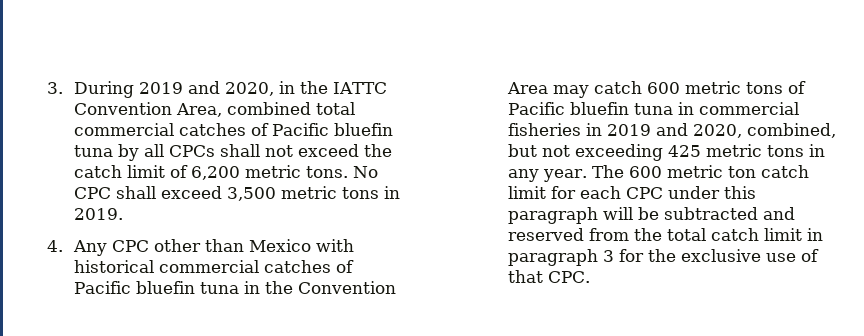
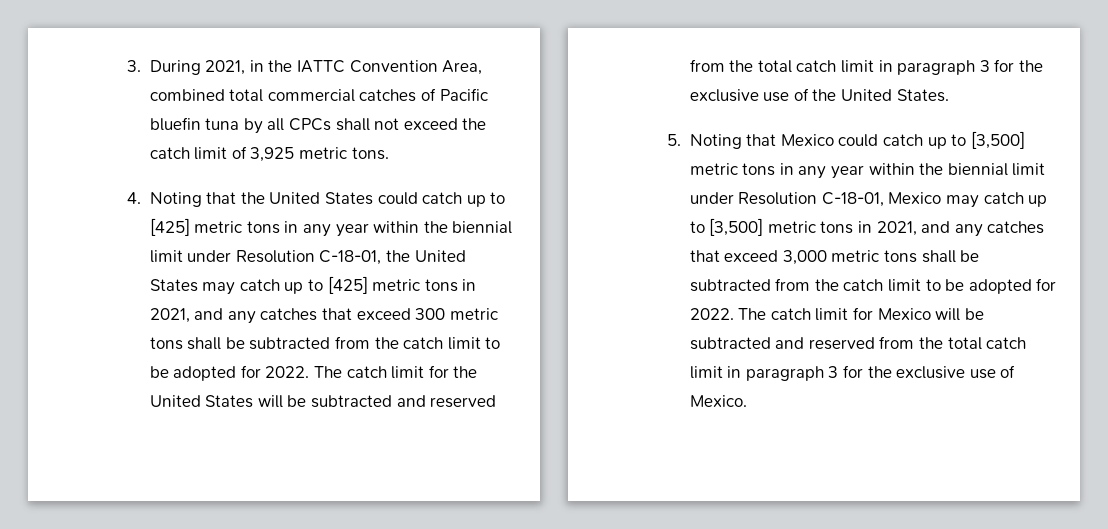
[139,81,275,96] 2019 and 2020, -> [205,60,246,75] 2021,
[191,166,241,180] 6,200 -> [250,147,295,162] 3,925
[353,166,379,178] [74,186,401,201] [74,208,124,220] [47,239,355,256] [74,260,355,273] [74,281,397,294] [507,81,807,98] [508,102,800,115] [508,123,837,138] [508,144,826,161] [508,165,810,182] [508,186,757,199] [508,207,599,224] No CPC shall exceed 3,500 metric tons in 2019. // 4. Any CPC other than Mexico with historical commercial catches of Pacific bluefin tuna in the Convention Area may catch 600 metric tons of Pacific bluefin tuna in commercial fisheries in 2019 and 2020, combined, but not exceeding 425 metric tons in any year. The 600 metric ton catch limit for each CPC under this paragraph -> [127,192,506,207] [149,218,513,237] [149,250,466,265] [149,276,477,295] [149,308,498,324] [149,336,501,350] [149,365,478,381] [149,395,254,408] // 4. Noting that the United States could catch up to [425] metric tons in any year within the biennial limit under Resolution C-18-01, the United States may catch up to [425] metric tons in 2021, and any catches that exceed 300 metric tons shall be subtracted from the catch limit to be adopted for 2022. The catch limit for the United States
[508,270,591,283] that CPC. -> [812,89,949,102] [667,131,1025,149] [689,163,1046,179] [689,192,1048,208] [689,218,1045,237] [689,250,980,265] [689,278,1057,294] [689,307,984,321] [689,336,1027,350] [689,365,1016,381] [689,395,747,407] the United States. // 5. Noting that Mexico could catch up to [3,500] metric tons in any year within the biennial limit under Resolution C-18-01, Mexico may catch up to [3,500] metric tons in 2021, and any catches that exceed 3,000 metric tons shall be subtracted from the catch limit to be adopted for 2022. The catch limit for Mexico will be subtracted and reserved from the total catch limit in paragraph 3 for the exclusive use of Mexico.

